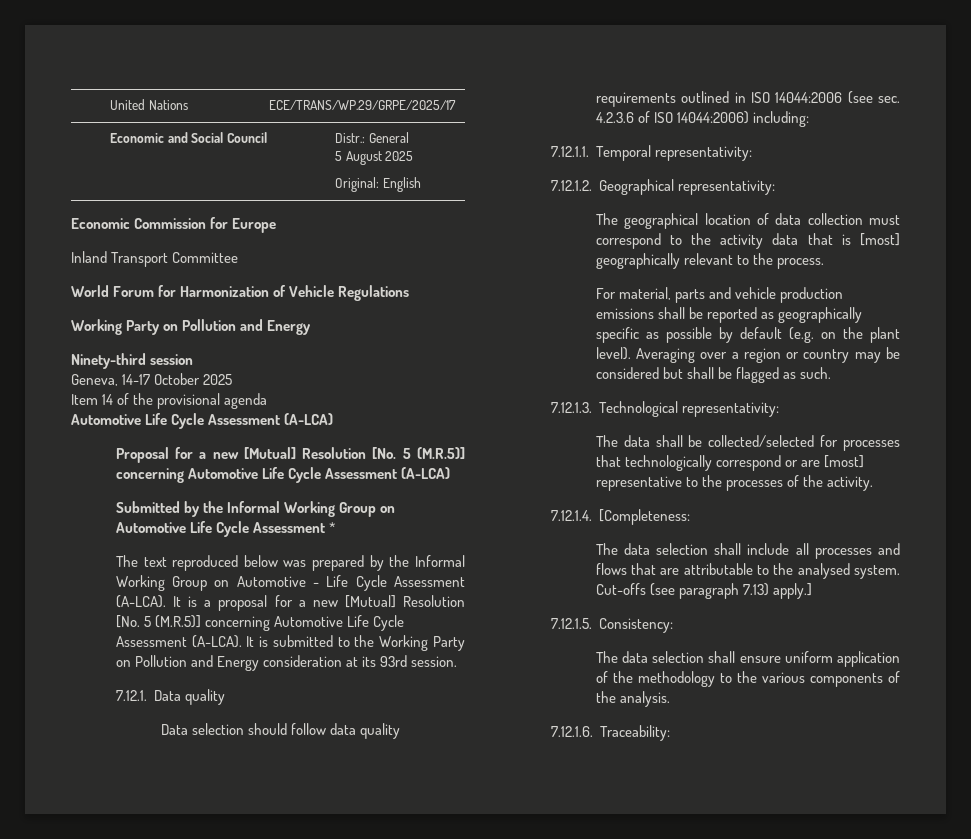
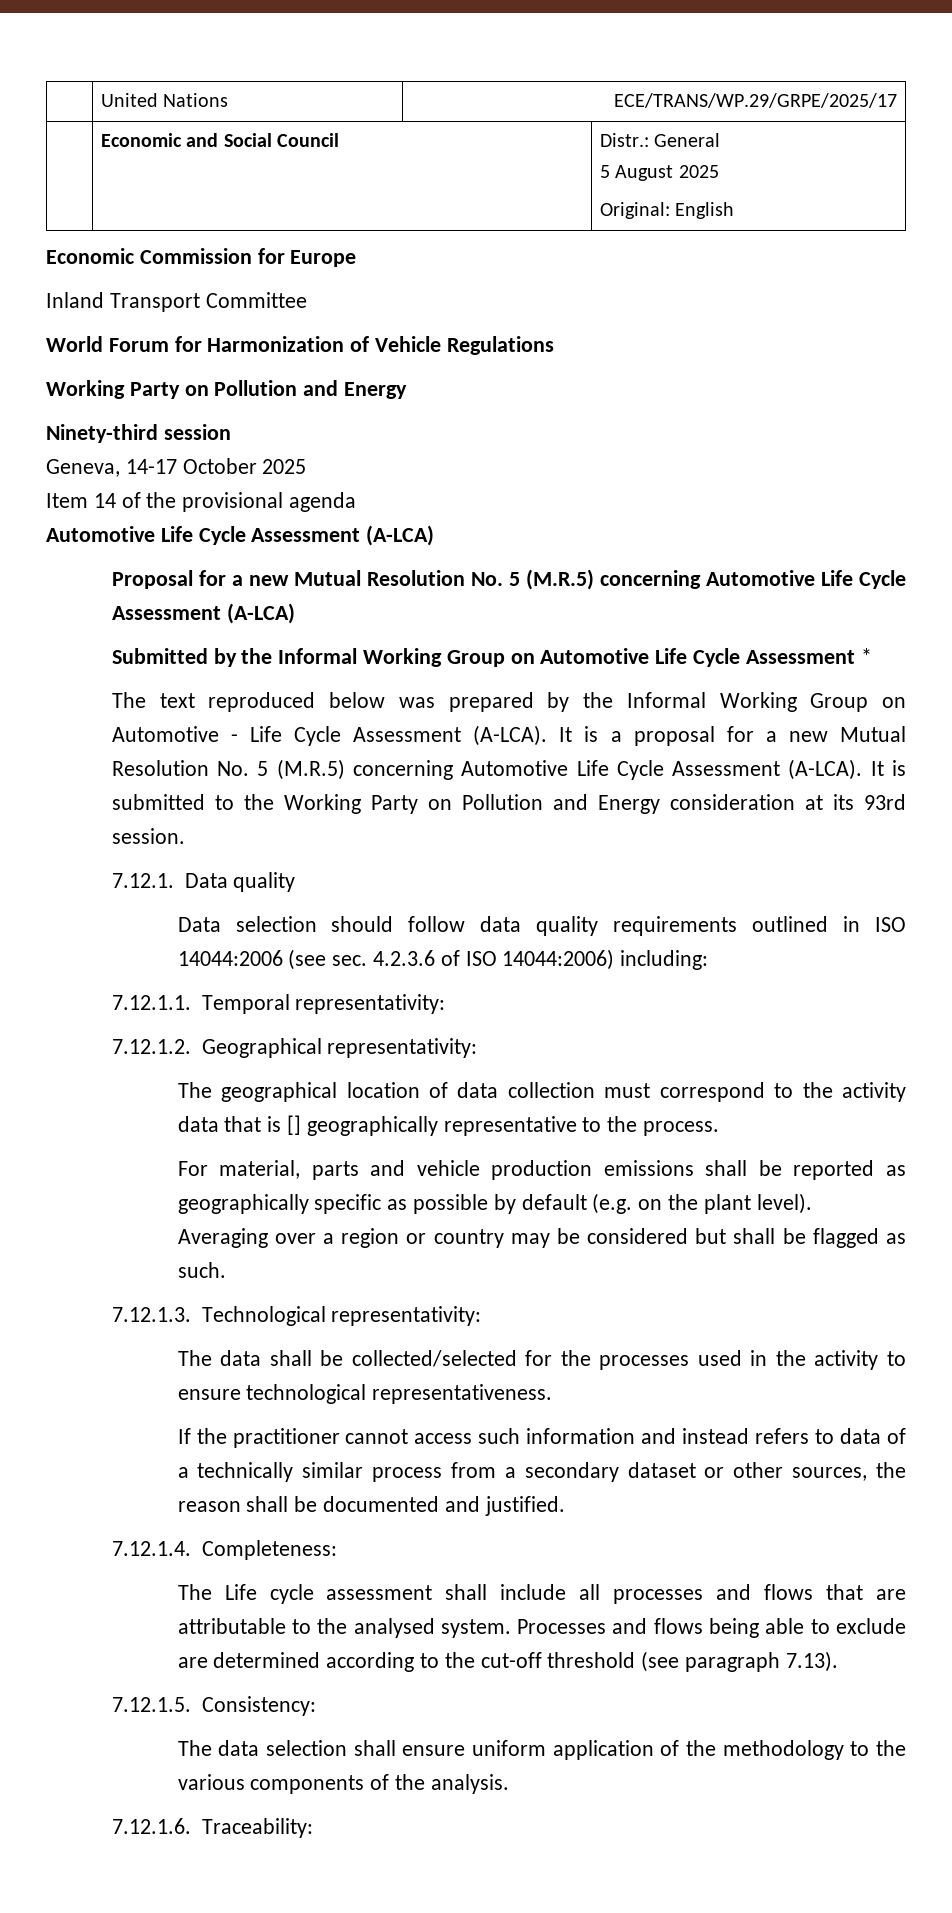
[243,447,466,459] [Mutual] Resolution [No. 5 (M.R.5)] -> [293,569,594,590] Mutual Resolution No. 5 (M.R.5)
[344,595,466,608] [115,615,201,628] [Mutual] Resolution [No. 5 (M.R.5)] -> [840,726,907,742] [111,759,345,780] Mutual Resolution No. 5 (M.R.5)
[860,233,901,246] [595,253,733,269] [most] geographically relevant -> [287,1115,577,1136] [] geographically representative
[843,440,900,451] [595,455,865,471] [595,475,874,491] processes that technologically correspond or are [most] representative to the processes of the activity. -> [560,1350,907,1370] [177,1384,553,1404] [177,1428,906,1448] [177,1462,906,1482] [177,1496,565,1516] the processes used in the activity to ensure technological representativeness. // If the practitioner cannot access such information and instead refers to data of a technically similar process from a secondary dataset or other sources, the reason shall be documented and justified.
[599,509,691,525] [595,543,709,555] [Completeness: // The data selection -> [201,1540,337,1560] [177,1584,433,1604] Completeness: // The Life cycle assessment
[595,583,812,599] Cut-offs (see paragraph 7.13) apply.] -> [517,1618,906,1638] [177,1651,838,1672] Processes and flows being able to exclude are determined according to the cut-off threshold (see paragraph 7.13).

